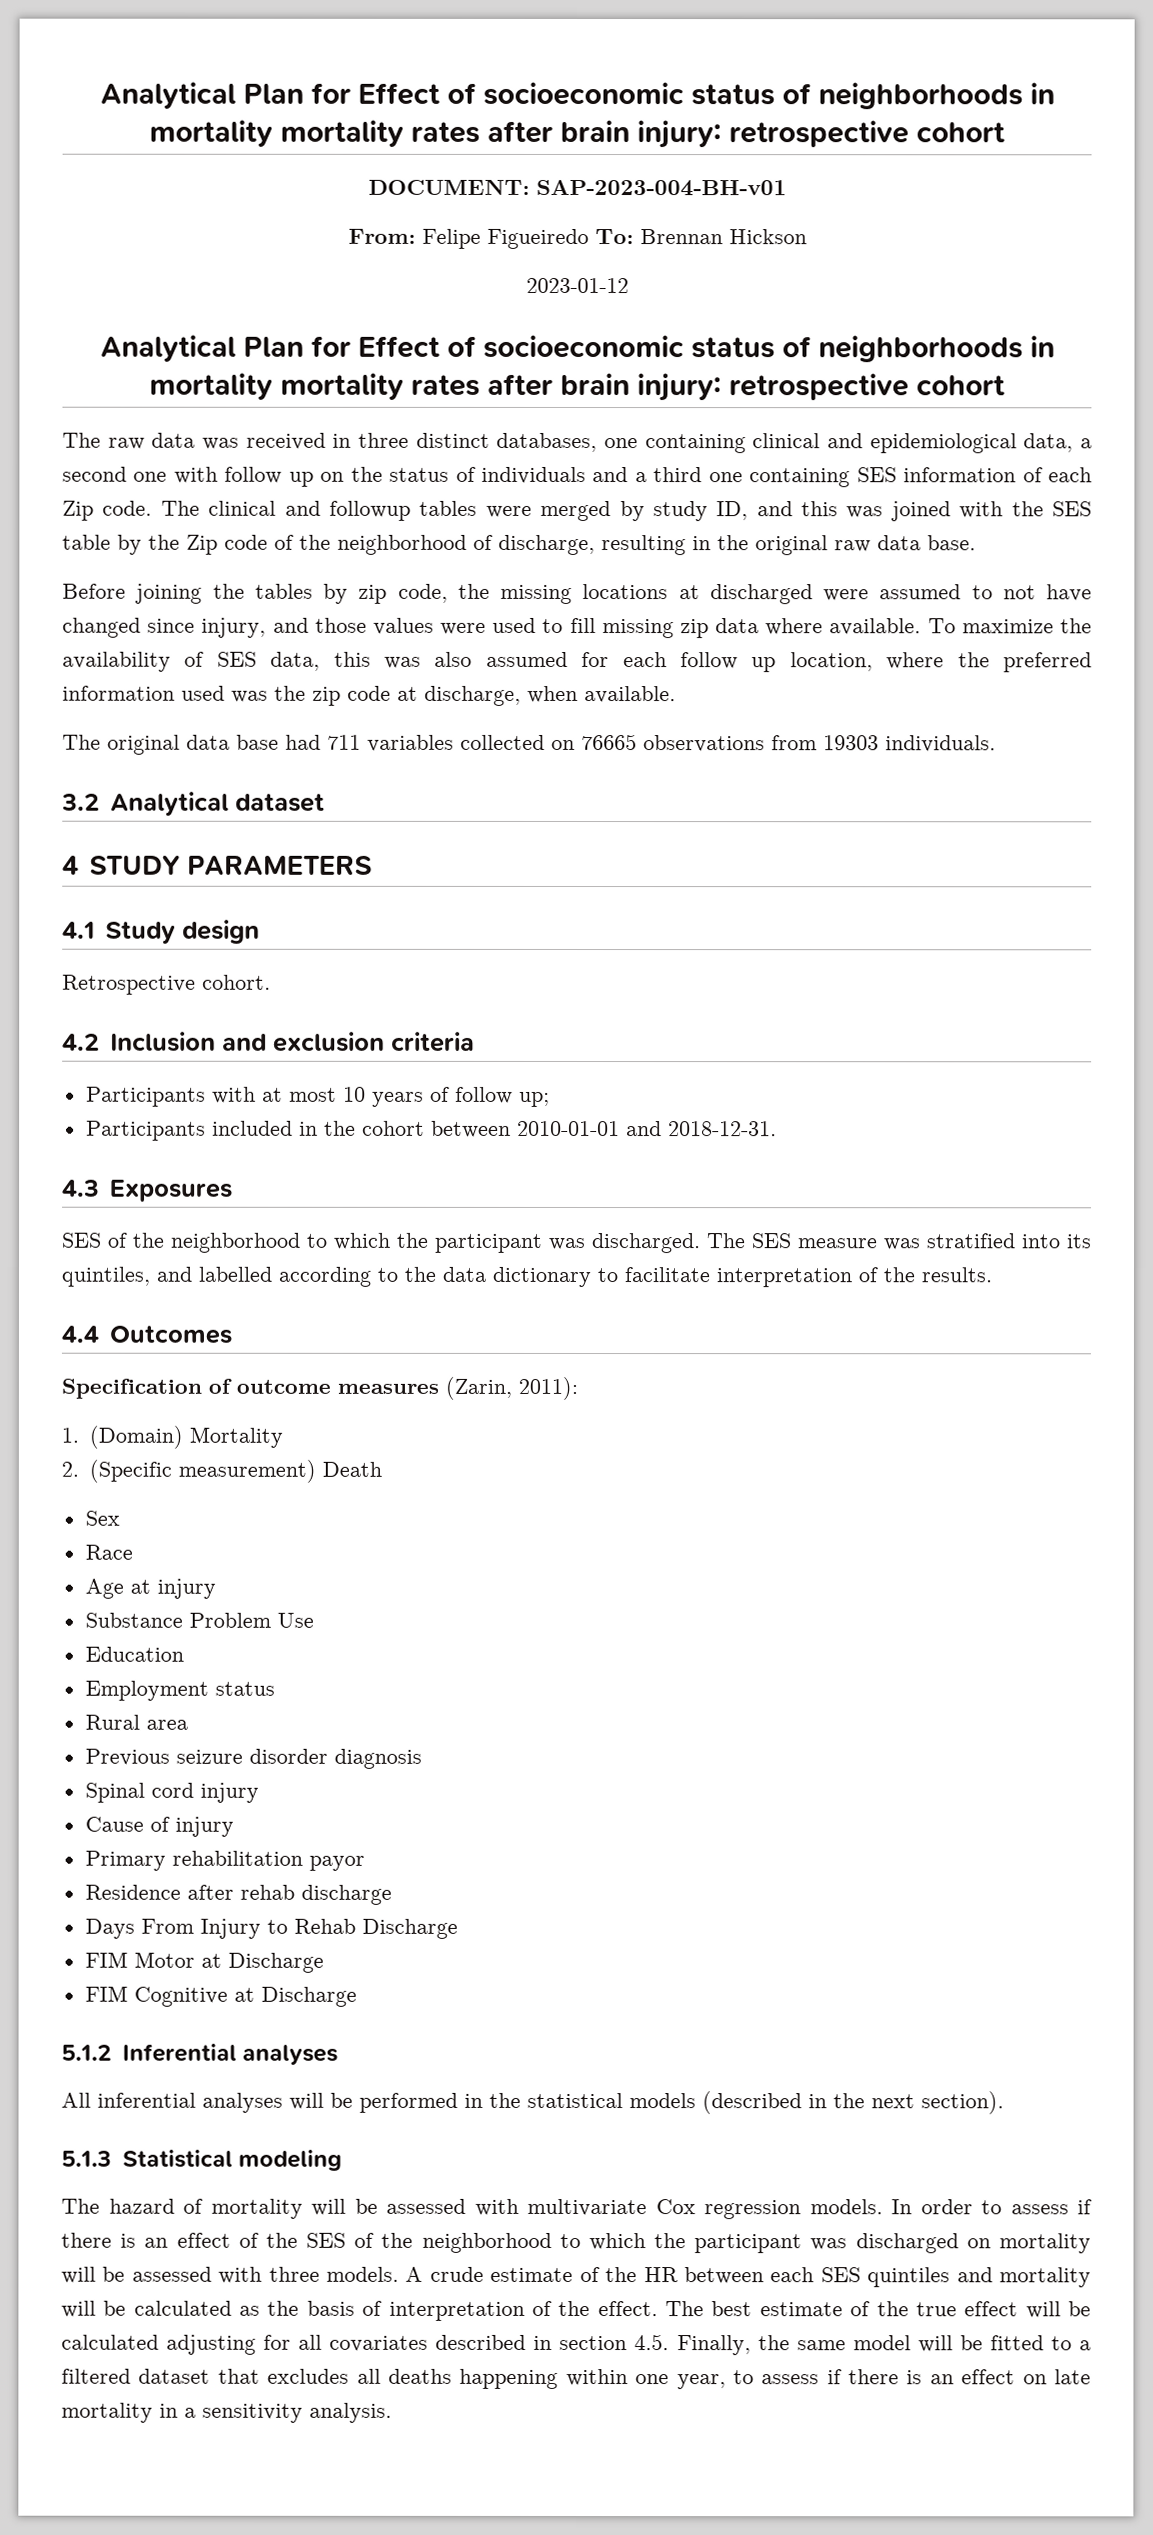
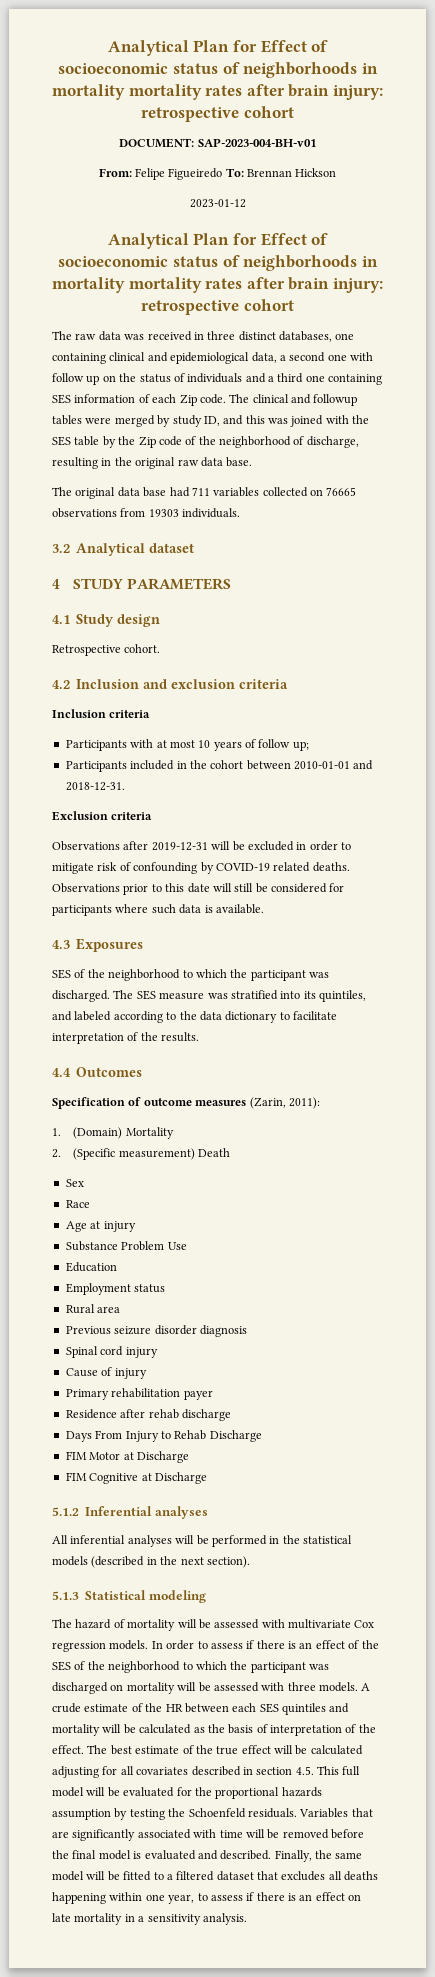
[62,583,1092,605] [62,617,1092,639] [62,651,1092,673] [62,685,676,706] // Before joining the tables by zip code, the missing locations at discharged were assumed to not have changed since injury, and those values were used to fill missing zip data where available. To maximize the availability of SES data, this was also assumed for each follow up location, where the preferred information used was the zip code at discharge, when available. -> (253, 462) none
(475, 1041) none -> [52,709,151,718] // Inclusion criteria
(777, 1129) none -> [52,811,153,821] [52,841,351,851] [52,862,350,874] [52,883,345,895] [52,904,264,916] // Exclusion criteria // Observations after 2019-12-31 will be excluded in order to mitigate risk of confounding by COVID-19 related deaths. Observations prior to this date will still be considered for participants where such data is available.
[198,1266,273,1282] labelled -> [74,1011,112,1021] labeled
[308,1855,365,1871] payor -> [183,1390,213,1400] payer
(670, 2342) none -> [317,1766,361,1776] [52,1787,322,1799] [52,1808,373,1820] [52,1829,364,1841] [52,1850,272,1860] This full model will be evaluated for the proportional hazards assumption by testing the Schoenfeld residuals. Variables that are significantly associated with time will be removed before the final model is evaluated and described.

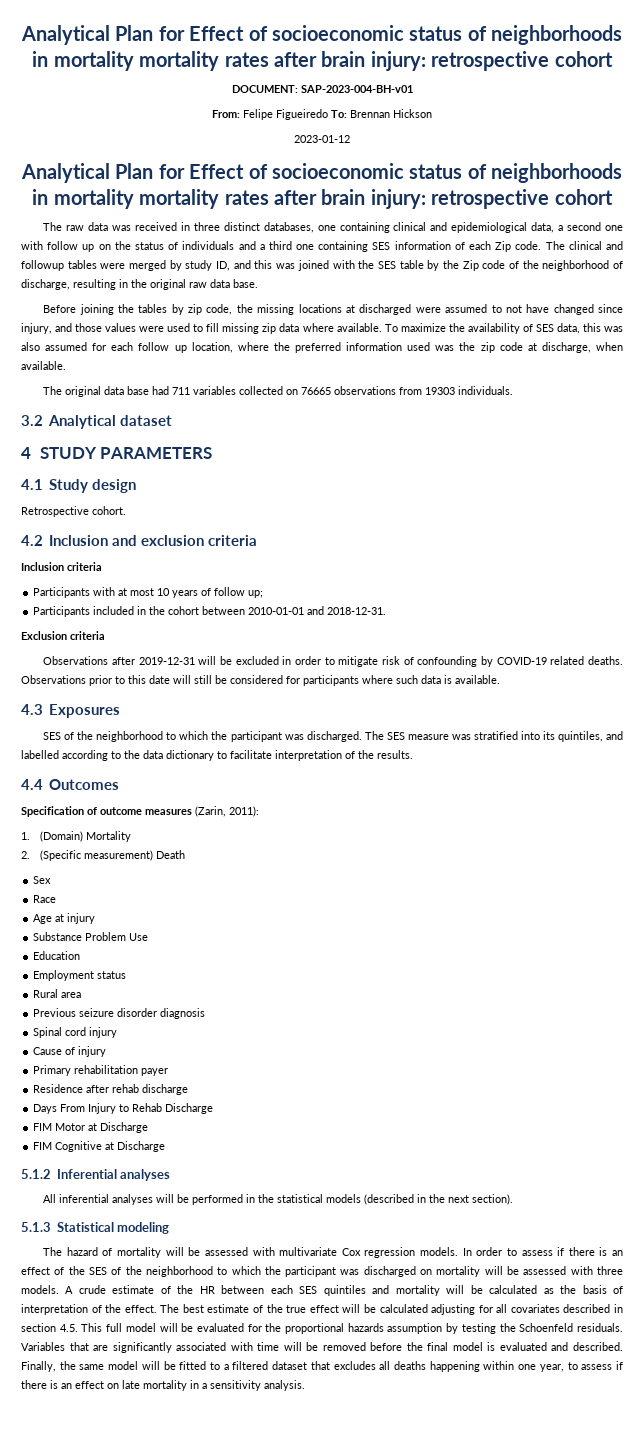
(253, 462) none -> [43,304,623,315] [21,323,623,334] [21,342,623,353] [21,361,66,370] // Before joining the tables by zip code, the missing locations at discharged were assumed to not have changed since injury, and those values were used to fill missing zip data where available. To maximize the availability of SES data, this was also assumed for each follow up location, where the preferred information used was the zip code at discharge, when available.
[74,1011,112,1021] labeled -> [21,750,59,759] labelled

